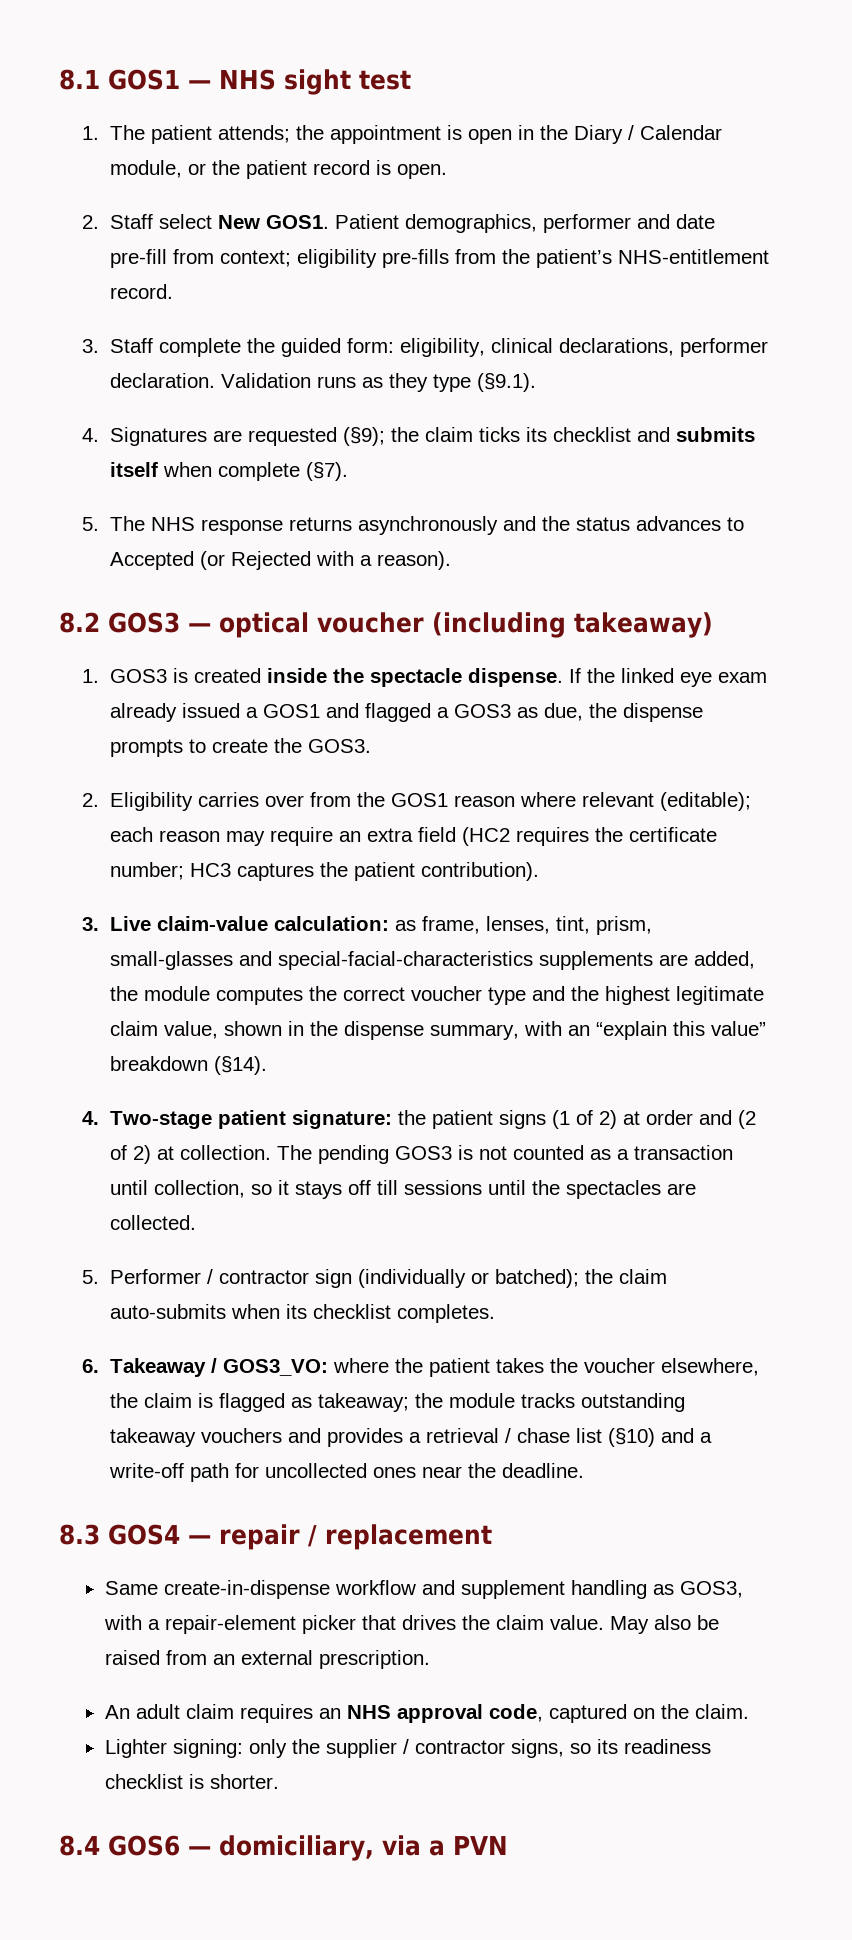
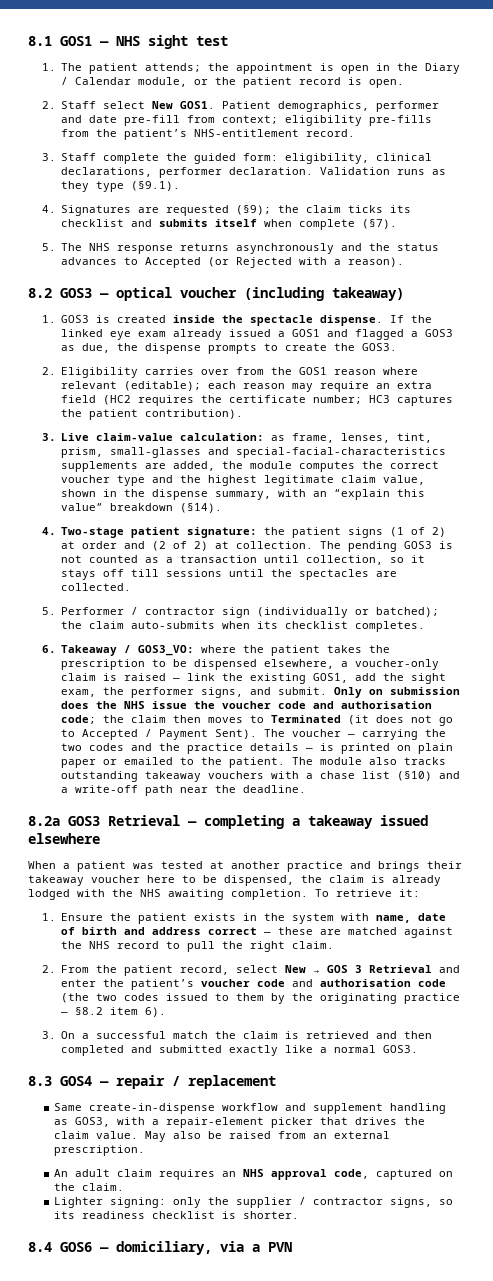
[583,1358,759,1376] [109,1393,685,1412] [109,1428,511,1447] voucher elsewhere, the claim is flagged as takeaway; the module tracks outstanding takeaway vouchers and provides a retrieval / -> [61,659,440,670] [61,673,447,684] [61,687,461,698] [61,701,433,709] [61,715,454,726] [61,729,447,740] [61,743,454,754] [61,757,447,768] [61,771,314,782] prescription to be dispensed elsewhere, a voucher-only claim is raised — link the existing GOS1, add the sight exam, the performer signs, and submit. Only on submission does the NHS issue the voucher code and authorisation code; the claim then moves to Terminated (it does not go to Accepted / Payment Sent). The voucher — carrying the two codes and the practice details — is printed on plain paper or emailed to the patient. The module also tracks outstanding takeaway vouchers with a
[234,1463,416,1478] for uncollected ones -> (174, 790) none
(584, 1470) none -> [28,815,428,829] [28,833,100,844] [28,861,462,872] [28,875,441,886] [28,889,420,900] [41,913,447,924] [61,927,454,938] [61,941,335,952] [41,965,461,976] [61,979,447,990] [61,993,461,1004] [61,1007,167,1017] [41,1031,433,1039] [61,1045,419,1056] // 8.2a GOS3 Retrieval — completing a takeaway issued elsewhere // When a patient was tested at another practice and brings their takeaway voucher here to be dispensed, the claim is already lodged with the NHS awaiting completion. To retrieve it: // 1. Ensure the patient exists in the system with name, date of birth and address correct — these are matched against the NHS record to pull the right claim. // 2. From the patient record, select New → GOS 3 Retrieval and enter the patient’s voucher code and authorisation code (the two codes issued to them by the originating practice — §8.2 item 6). // 3. On a successful match the claim is retrieved and then completed and submitted exactly like a normal GOS3.

